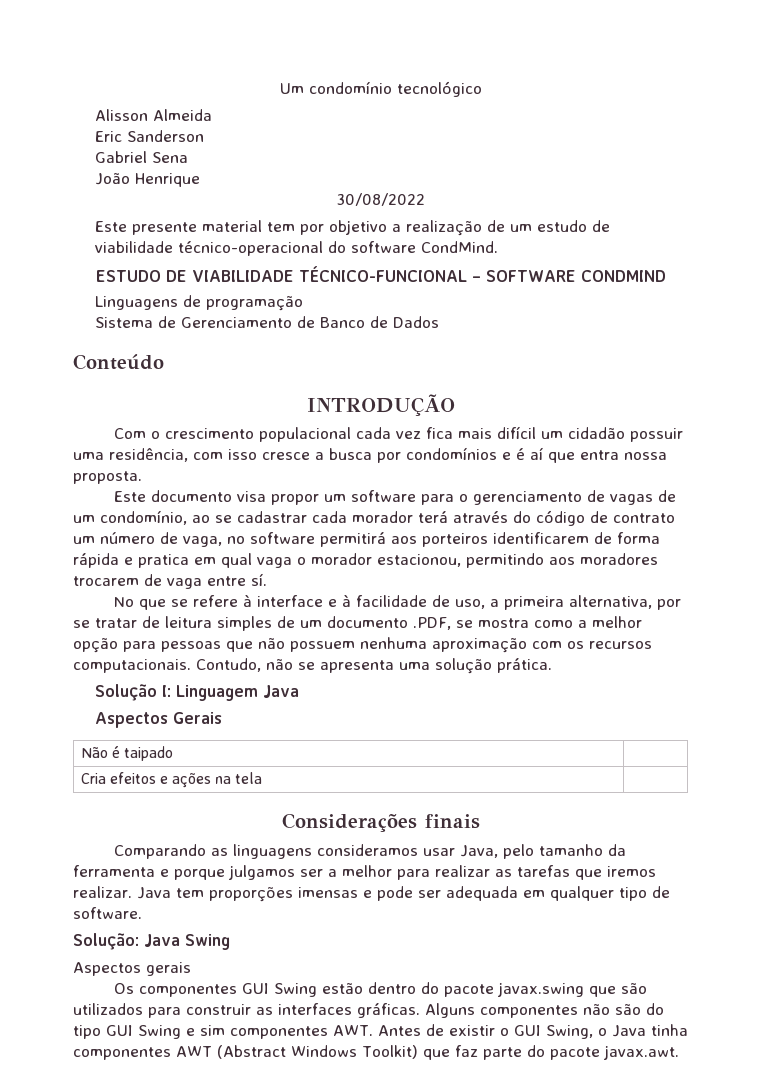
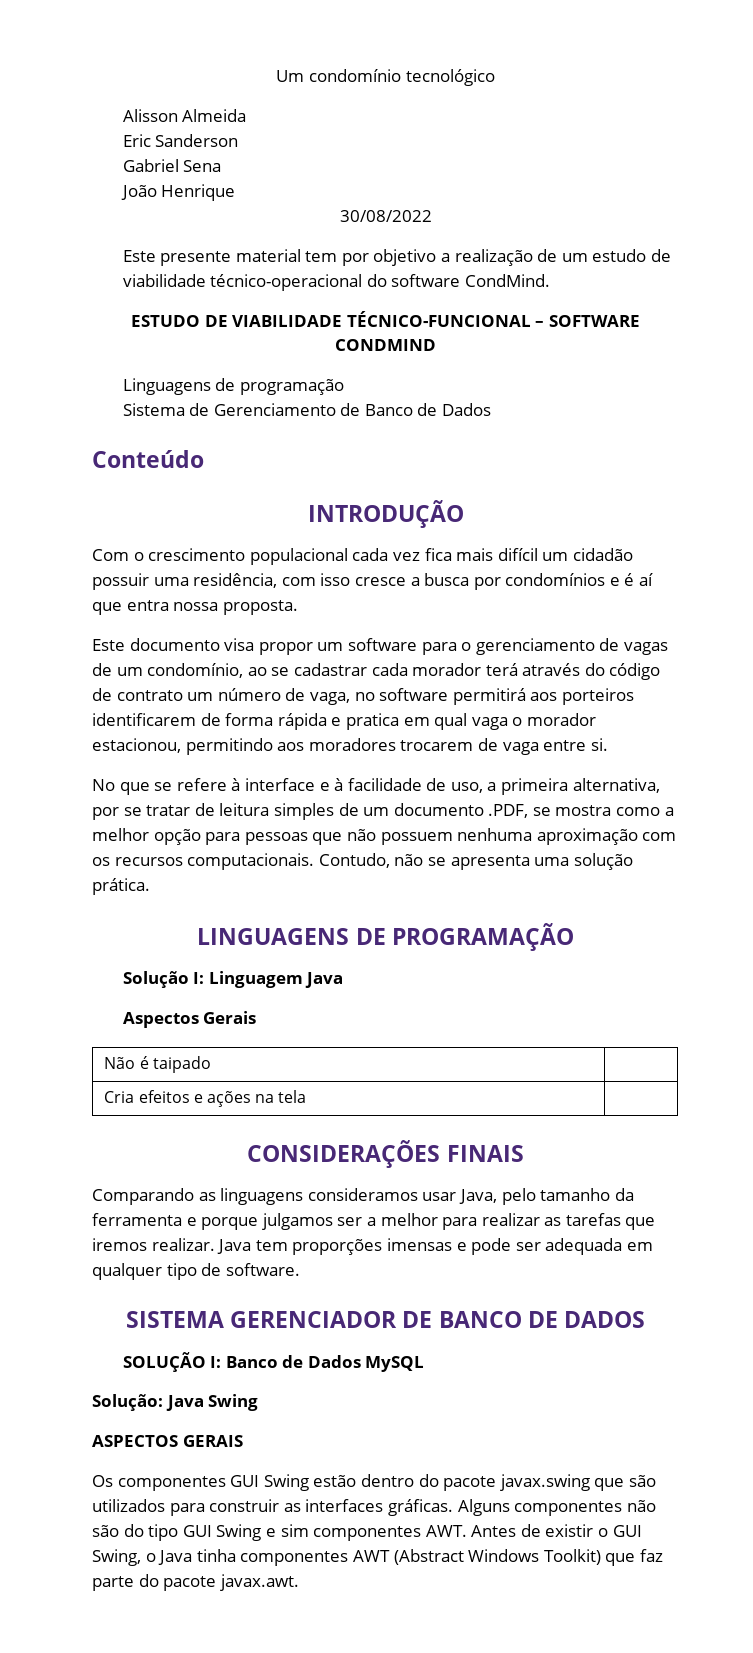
[251,573,267,586] sí. -> [590,738,608,751] si.
(552, 665) none -> [197,923,574,951] // LINGUAGENS DE PROGRAMAÇÃO
[281,813,480,832] Considerações finais -> [247,1140,524,1168] CONSIDERAÇÕES FINAIS
(142, 913) none -> [125,1311,646,1328] [122,1352,425,1372] // SISTEMA GERENCIADOR DE BANCO DE DADOS // SOLUÇÃO I: Banco de Dados MySQL
[73,962,191,976] Aspectos gerais -> [92,1435,243,1447] ASPECTOS GERAIS

